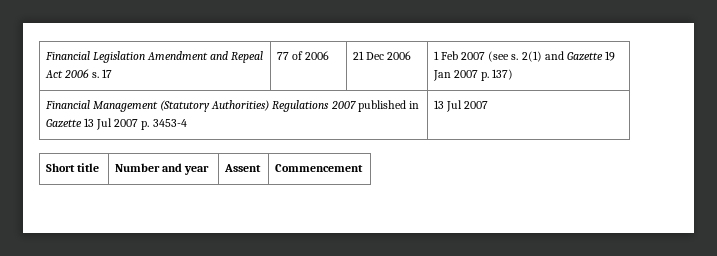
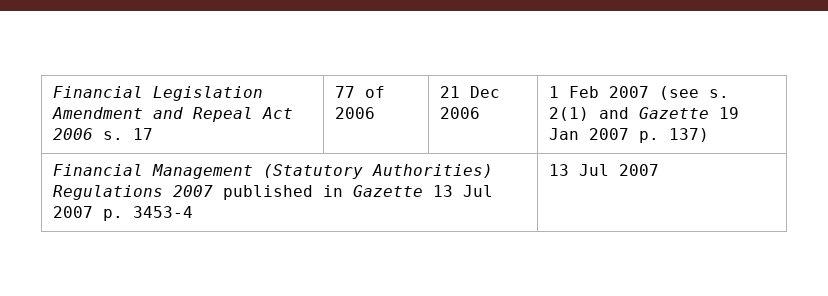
[46,163,100,172] [115,163,210,175] [224,164,262,172] [275,164,364,172] // Short title | Number and year | Assent | Commencement -> (659, 170) none

